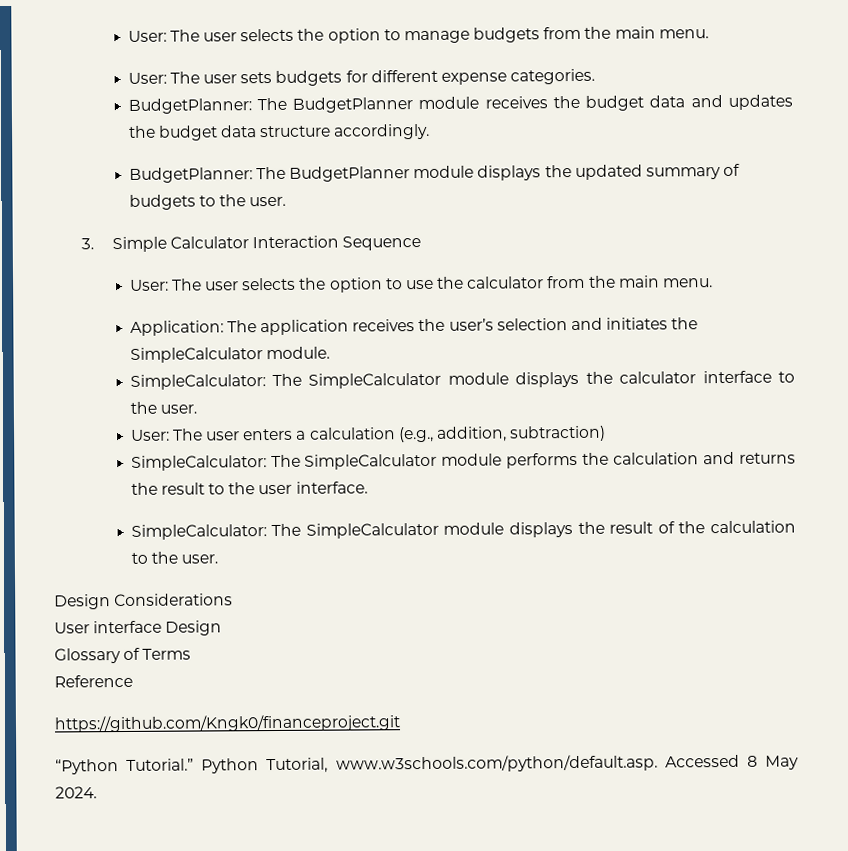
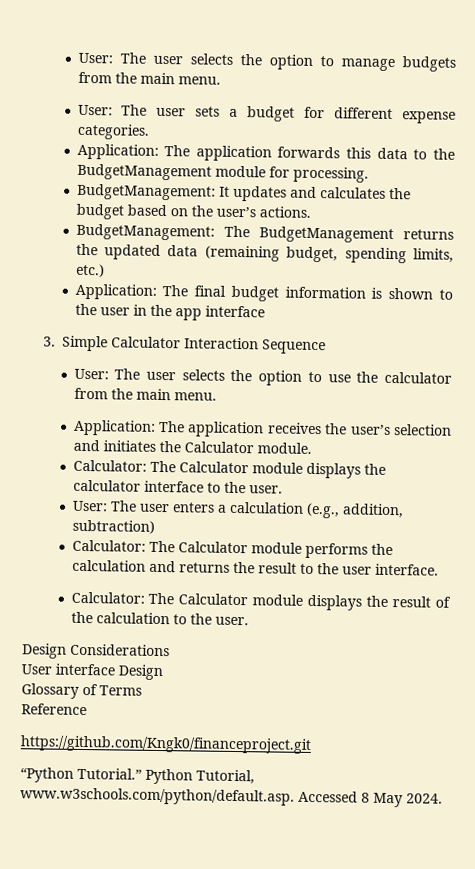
[275,70,343,86] budgets -> [229,106,296,122] a budget
[127,94,794,114] [128,123,431,141] [128,163,741,183] [128,194,287,210] BudgetPlanner: The BudgetPlanner module receives the budget data and updates the budget data structure accordingly. // BudgetPlanner: The BudgetPlanner module displays the updated summary of budgets to the user. -> [76,143,455,162] [76,163,369,183] [76,183,411,202] [75,203,311,220] [75,223,454,244] [75,243,454,264] [75,263,105,278] [74,283,453,302] [74,303,265,321] Application: The application forwards this data to the BudgetManagement module for processing. // BudgetManagement: It updates and calculates the budget based on the user’s actions. // BudgetManagement: The BudgetManagement returns the updated data (remaining budget, spending limits, etc.) // Application: The final budget information is shown to the user in the app interface
[129,347,263,363] SimpleCalculator -> [183,441,254,454] Calculator
[129,372,442,390] SimpleCalculator: The SimpleCalculator -> [72,459,249,474] Calculator: The Calculator
[130,453,438,471] SimpleCalculator: The SimpleCalculator -> [71,539,248,554] Calculator: The Calculator
[130,522,439,540] SimpleCalculator: The SimpleCalculator -> [70,591,249,606] Calculator: The Calculator

